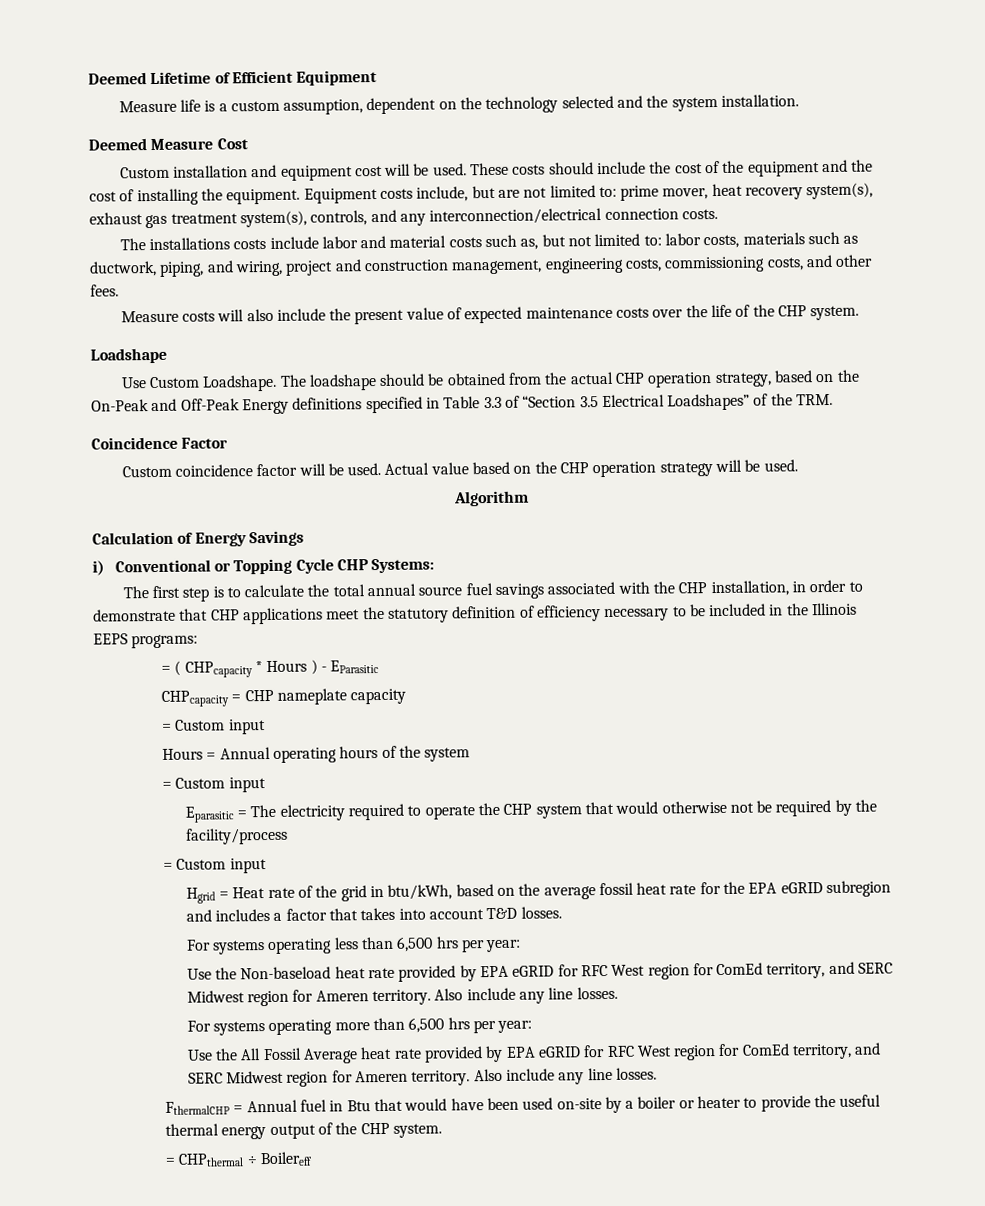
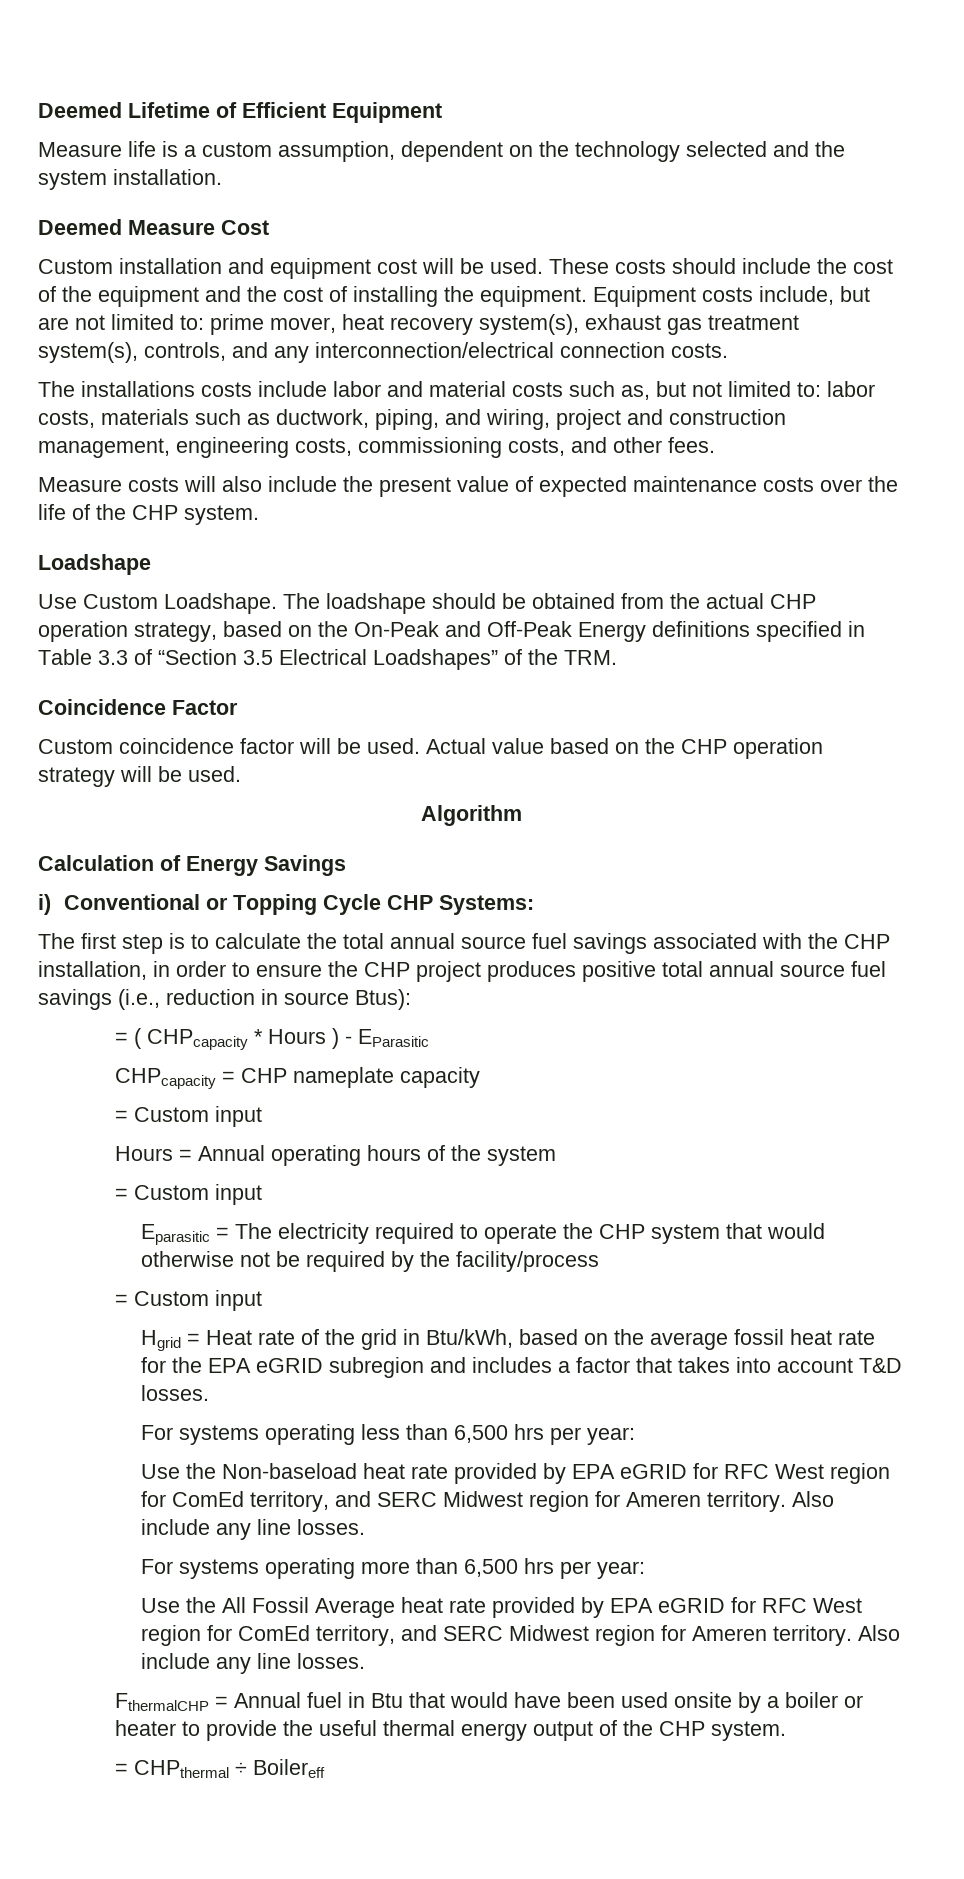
[93,602,858,625] [93,633,199,649] demonstrate that CHP applications meet the statutory definition of efficiency necessary to be included in the Illinois EEPS programs: -> [256,961,886,982] [38,989,411,1010] ensure the CHP project produces positive total annual source fuel savings (i.e., reduction in source Btus):
[387,884,453,900] btu/kWh, -> [426,1329,514,1348] Btu/kWh,
[556,1098,602,1110] on-site -> [674,1692,733,1708] onsite

